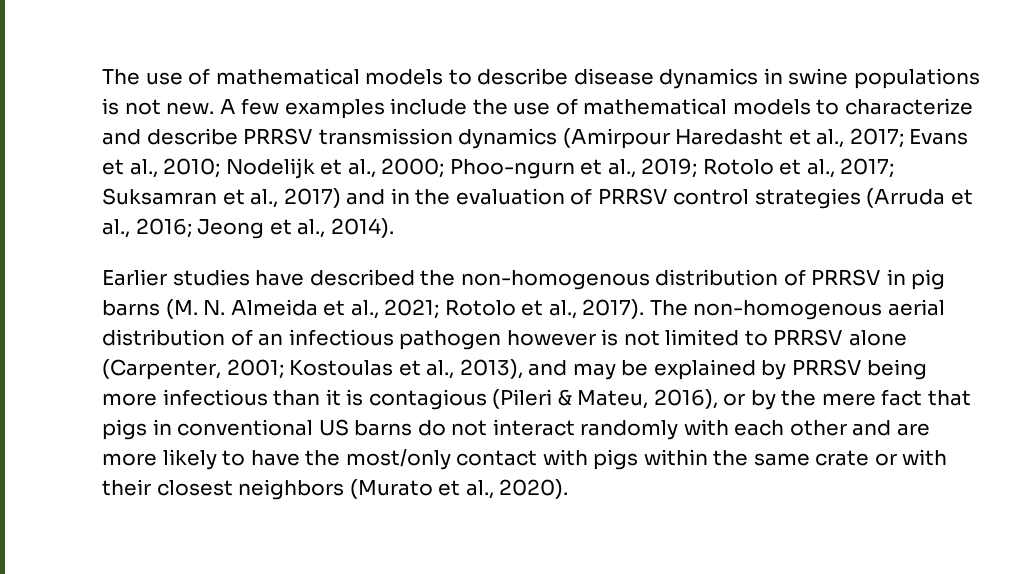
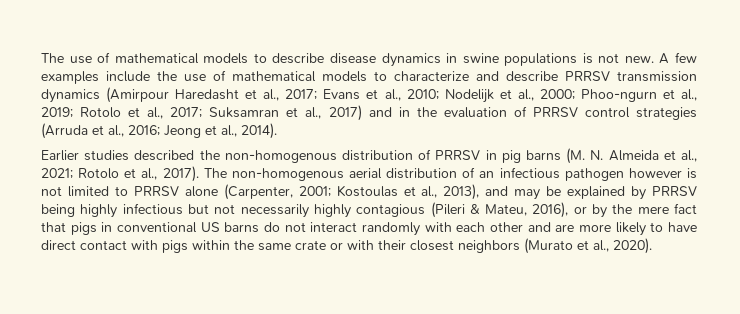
[255,270,305,286] have -> (130, 155) none
[102,389,364,406] more infectious than it is -> [80,203,351,218] highly infectious but not necessarily highly
[305,449,451,470] the most/only -> [41,240,76,250] direct

